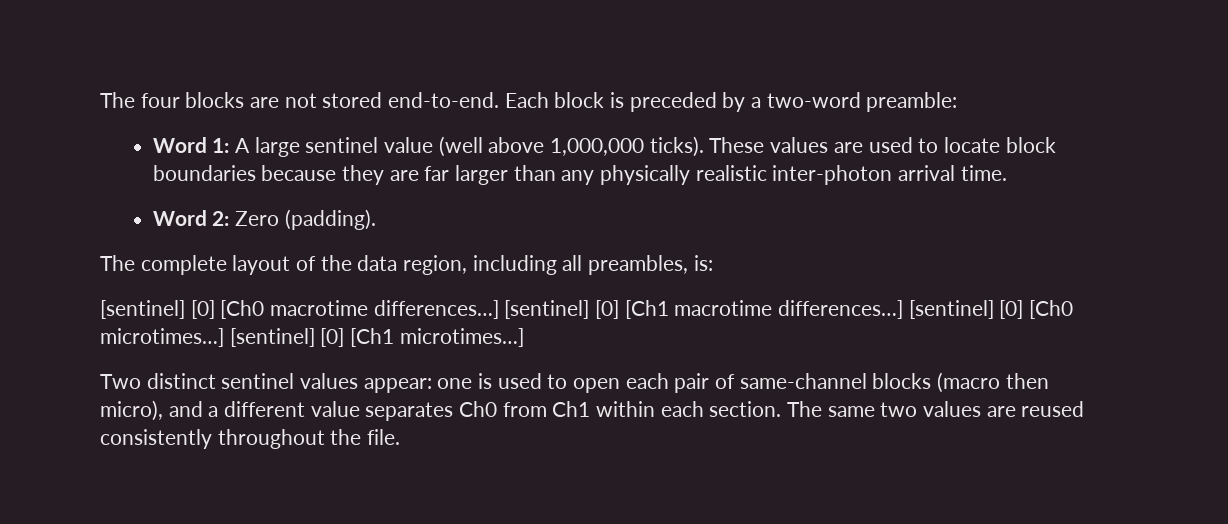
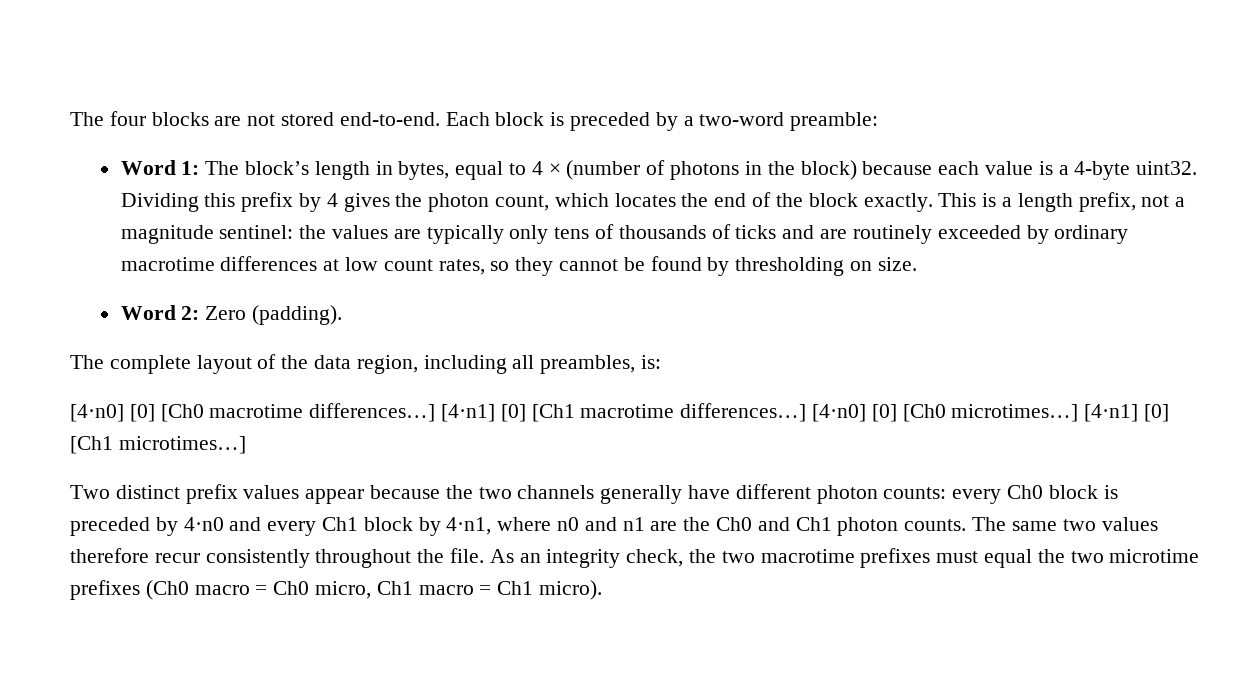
[235,136,1056,157] [152,165,1007,185] A large sentinel value (well above 1,000,000 ticks). These values are used to locate block boundaries because they are far larger than any physically realistic inter-photon arrival time. -> [205,160,1198,180] [120,192,1186,212] [120,224,1129,244] [120,256,917,276] The block’s length in bytes, equal to 4 × (number of photons in the block) because each value is a 4-byte uint32. Dividing this prefix by 4 gives the photon count, which locates the end of the block exactly. This is a length prefix, not a magnitude sentinel: the values are typically only tens of thousands of ticks and are routinely exceeded by ordinary macrotime differences at low count rates, so they cannot be found by thresholding on size.
[100,300,185,319] [sentinel] -> [70,404,124,422] [4·n0]
[504,300,590,319] [sentinel] -> [441,404,496,422] [4·n1]
[908,300,994,319] [sentinel] -> [812,404,867,422] [4·n0]
[229,328,315,347] [sentinel] -> [1084,404,1139,422] [4·n1]
[221,372,1049,393] [100,400,782,421] sentinel values appear: one is used to open each pair of same-channel blocks (macro then micro), and a different value separates Ch0 from Ch1 within each section. -> [185,484,1118,504] [70,517,967,536] prefix values appear because the two channels generally have different photon counts: every Ch0 block is preceded by 4·n0 and every Ch1 block by 4·n1, where n0 and n1 are the Ch0 and Ch1 photon counts.
[986,401,1085,417] are reused -> [70,548,200,563] therefore recur
(401, 437) none -> [489,548,1200,568] [70,580,603,600] As an integrity check, the two macrotime prefixes must equal the two microtime prefixes (Ch0 macro = Ch0 micro, Ch1 macro = Ch1 micro).

